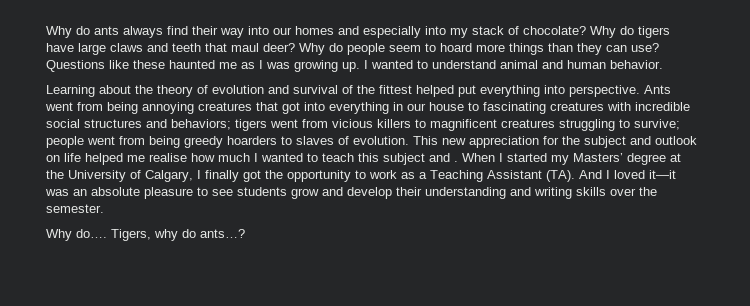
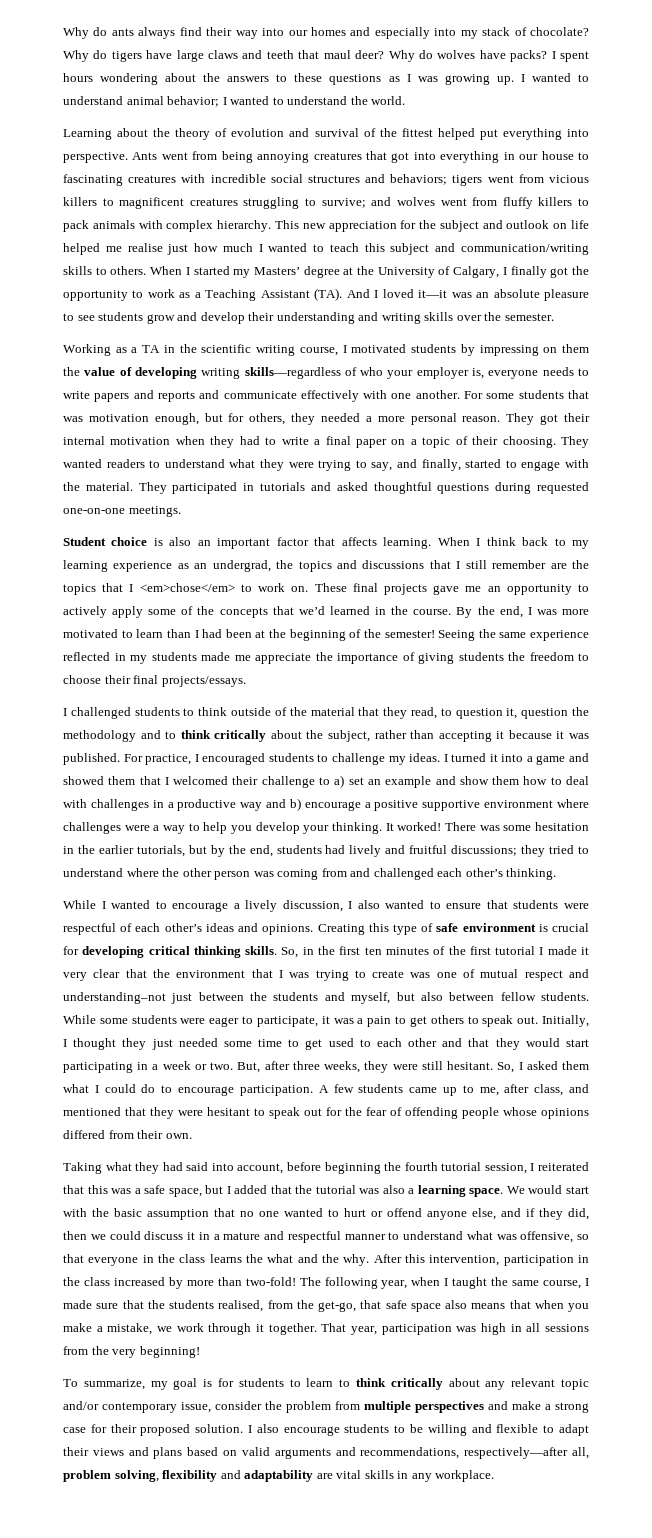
[347,43,659,55] [46,60,237,72] people seem to hoard more things than they can use? Questions like these haunted me -> [437,50,590,62] [63,73,382,85] wolves have packs? I spent hours wondering about the answers to these questions
[542,60,663,69] and human behavior. -> [167,96,406,107] behavior; I wanted to understand the world.
[46,136,409,148] people went from being greedy hoarders to slaves of evolution. -> [371,197,590,209] [63,220,272,232] and wolves went from fluffy killers to pack animals with complex hierarchy.
(187, 157) none -> [167,244,189,255] just
[454,161,458,162] . -> [461,244,589,255] [63,266,147,275] communication/writing skills to others.
[46,229,245,241] Why do…. Tigers, why do ants…? -> [63,344,590,356] [63,367,590,379] [63,390,590,402] [63,413,590,425] [63,436,589,448] [63,459,590,471] [63,482,589,494] [63,506,181,517] [63,537,590,549] [63,560,590,572] [63,583,589,595] [63,606,590,618] [63,629,589,641] [63,652,589,664] [63,675,246,687] [63,707,589,719] [63,730,589,742] [63,753,589,765] [63,775,590,788] [63,798,589,811] [63,822,590,834] [63,845,589,857] [63,868,557,880] [63,900,590,912] [63,923,590,935] [63,946,590,958] [63,969,589,981] [63,992,590,1004] [63,1015,589,1027] [63,1038,590,1050] [63,1061,590,1073] [63,1084,589,1096] [63,1107,589,1119] [63,1130,192,1139] [63,1162,589,1174] [63,1185,589,1197] [63,1208,589,1220] [63,1231,589,1243] [63,1254,589,1266] [63,1277,589,1289] [63,1300,589,1312] [63,1323,590,1335] [63,1346,200,1358] [63,1378,590,1390] [63,1401,589,1413] [63,1424,590,1436] [63,1447,589,1459] [63,1470,495,1482] Working as a TA in the scientific writing course, I motivated students by impressing on them the value of developing writing skills—regardless of who your employer is, everyone needs to write papers and reports and communicate effectively with one another. For some students that was motivation enough, but for others, they needed a more personal reason. They got their internal motivation when they had to write a final paper on a topic of their choosing. They wanted readers to understand what they were trying to say, and finally, started to engage with the material. They participated in tutorials and asked thoughtful questions during requested one-on-one meetings. // Student choice is also an important factor that affects learning. When I think back to my learning experience as an undergrad, the topics and discussions that I still remember are the topics that I <em>chose</em> to work on. These final projects gave me an opportunity to actively apply some of the concepts that we’d learned in the course. By the end, I was more motivated to learn than I had been at the beginning of the semester! Seeing the same experience reflected in my students made me appreciate the importance of giving students the freedom to choose their final projects/essays. // I challenged students to think outside of the material that they read, to question it, question the methodology and to think critically about the subject, rather than accepting it because it was published. For practice, I encouraged students to challenge my ideas. I turned it into a game and showed them that I welcomed their challenge to a) set an example and show them how to deal with challenges in a productive way and b) encourage a positive supportive environment where challenges were a way to help you develop your thinking. It worked! There was some hesitation in the earlier tutorials, but by the end, students had lively and fruitful discussions; they tried to understand where the other person was coming from and challenged each other’s thinking. // While I wanted to encourage a lively discussion, I also wanted to ensure that students were respectful of each other’s ideas and opinions. Creating this type of safe environment is crucial for developing critical thinking skills. So, in the first ten minutes of the first tutorial I made it very clear that the environment that I was trying to create was one of mutual respect and understanding–not just between the students and myself, but also between fellow students. While some students were eager to participate, it was a pain to get others to speak out. Initially, I thought they just needed some time to get used to each other and that they would start participating in a week or two. But, after three weeks, they were still hesitant. So, I asked them what I could do to encourage participation. A few students came up to me, after class, and mentioned that they were hesitant to speak out for the fear of offending people whose opinions differed from their own. // Taking what they had said into account, before beginning the fourth tutorial session, I reiterated that this was a safe space, but I added that the tutorial was also a learning space. We would start with the basic assumption that no one wanted to hurt or offend anyone else, and if they did, then we could discuss it in a mature and respectful manner to understand what was offensive, so that everyone in the class learns the what and the why. After this intervention, participation in the class increased by more than two-fold! The following year, when I taught the same course, I made sure that the students realised, from the get-go, that safe space also means that when you make a mistake, we work through it together. That year, participation was high in all sessions from the very beginning! // To summarize, my goal is for students to learn to think critically about any relevant topic and/or contemporary issue, consider the problem from multiple perspectives and make a strong case for their proposed solution. I also encourage students to be willing and flexible to adapt their views and plans based on valid arguments and recommendations, respectively—after all, problem solving, flexibility and adaptability are vital skills in any workplace.

